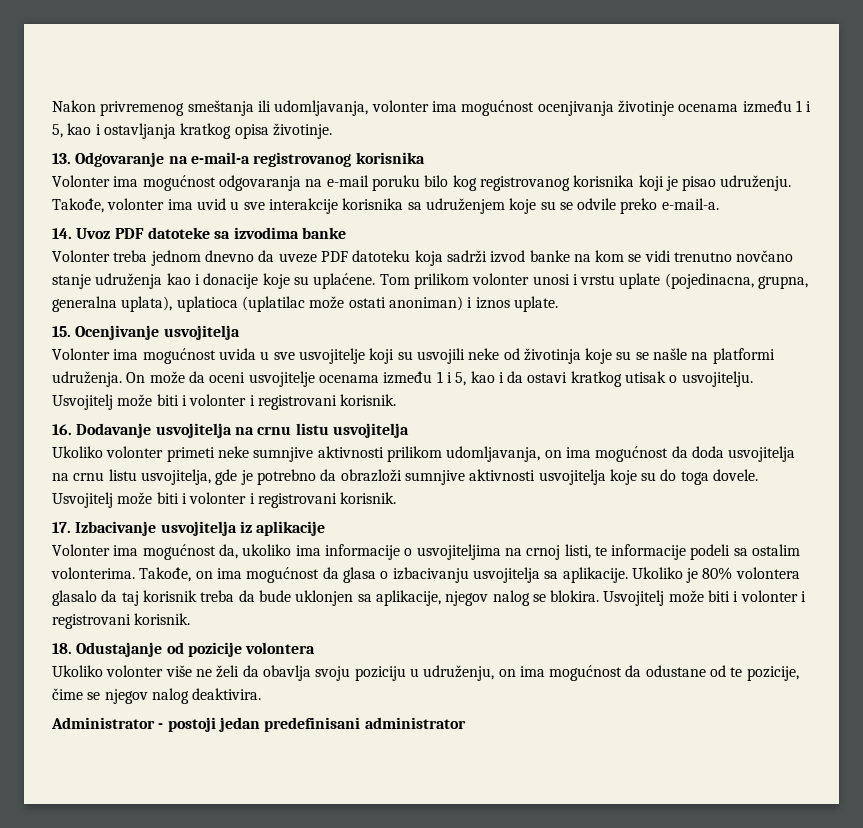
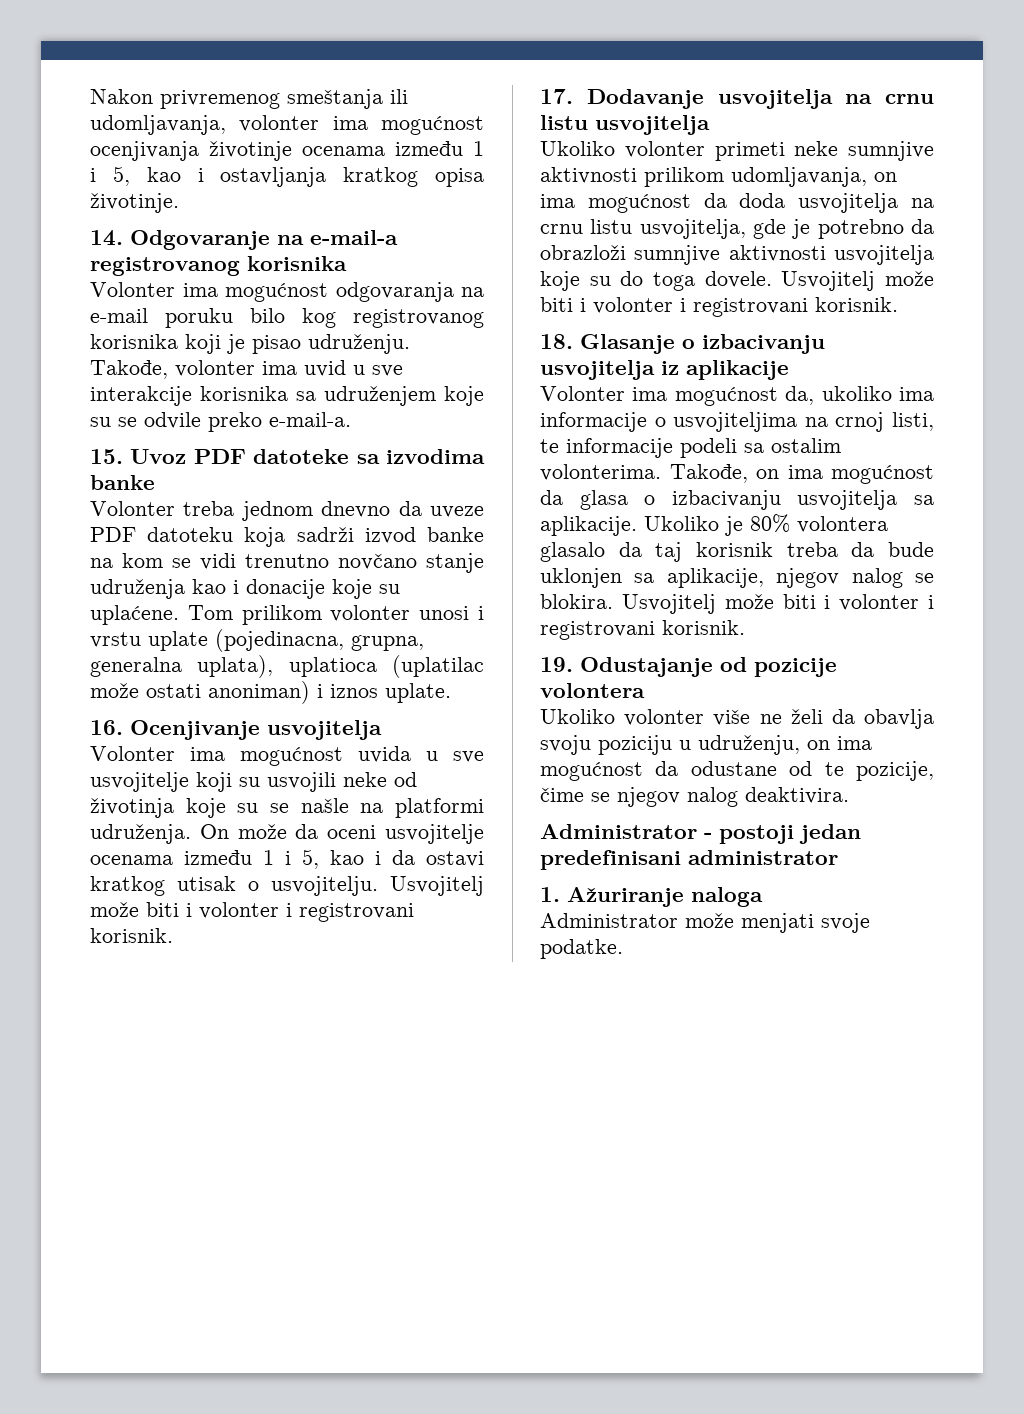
[52,153,71,164] 13. -> [90,230,123,246] 14.
[52,228,72,239] 14. -> [90,449,123,464] 15.
[52,326,71,337] 15. -> [90,720,123,735] 16.
[52,424,72,435] 16. -> [540,89,573,104] 17.
[52,521,157,536] 17. Izbacivanje -> [540,334,825,354] 18. Glasanje o izbacivanju
[52,643,72,654] 18. -> [540,657,573,672] 19.
(466, 723) none -> [540,887,763,907] [540,913,870,933] [540,939,623,959] // 1. Ažuriranje naloga // Administrator može menjati svoje podatke.

